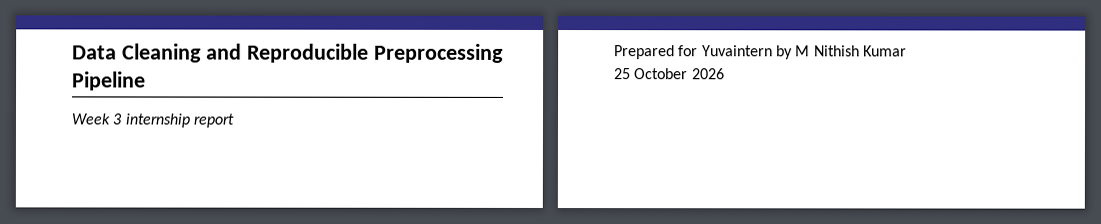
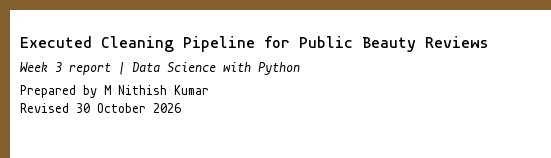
[72,43,504,63] [72,71,146,91] Data Cleaning and Reproducible Preprocessing Pipeline -> [20,36,489,52] Executed Cleaning Pipeline for Public Beauty Reviews
[124,113,190,128] internship -> (62, 67) none
(234, 120) none -> [118,62,300,75] | Data Science with Python
[678,45,773,57] for Yuvaintern -> (76, 91) none
[614,68,631,80] 25 -> [20,103,90,113] Revised 30

